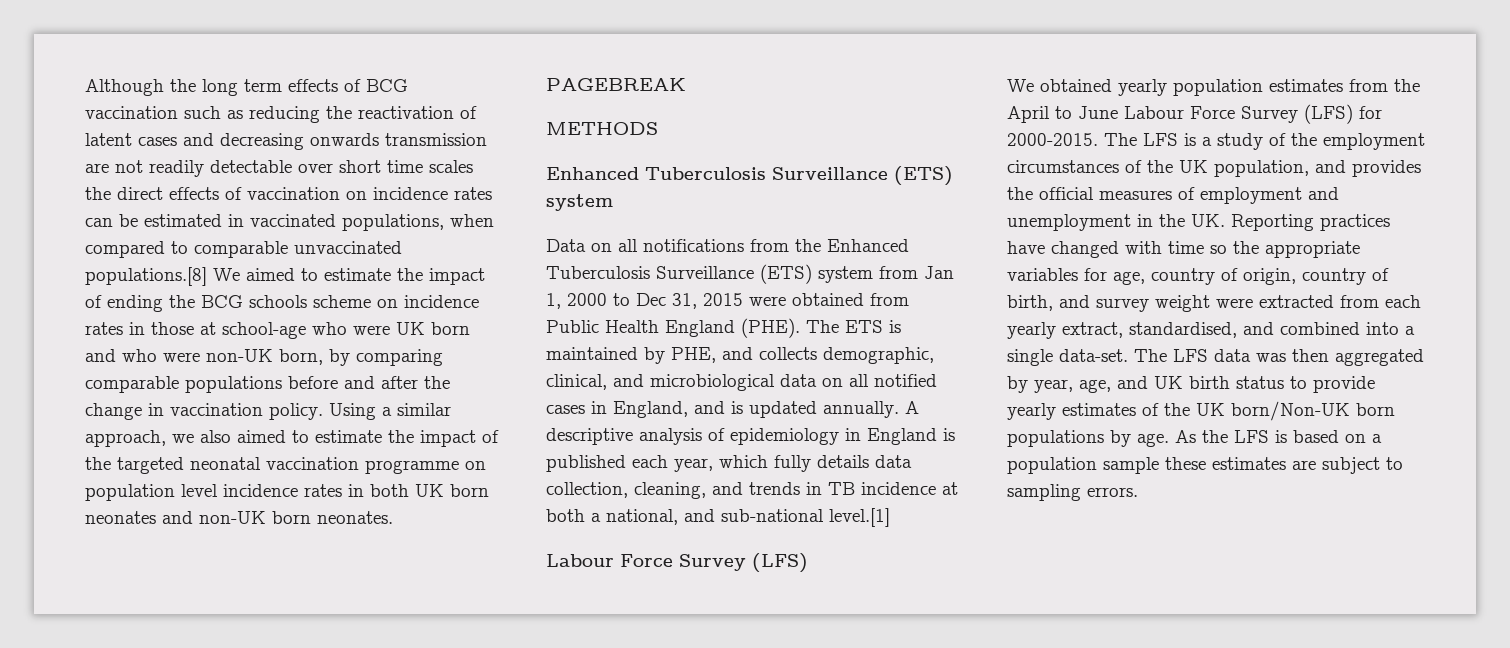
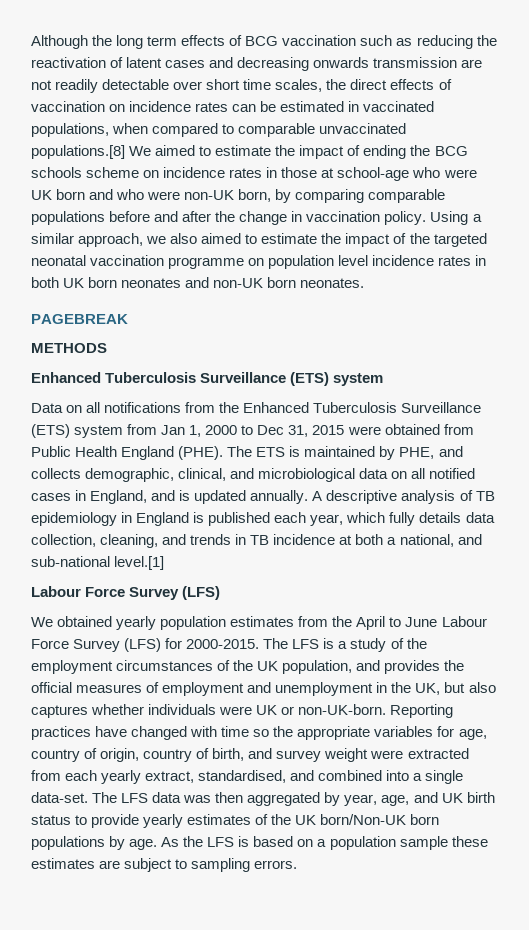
[429,160,473,173] scales -> [275,79,323,92] scales,
(725, 434) none -> [475,491,495,501] TB
[1191,214,1225,227] UK. -> [415,682,496,695] [31,704,387,718] UK, but also captures whether individuals were UK or non-UK-born.

